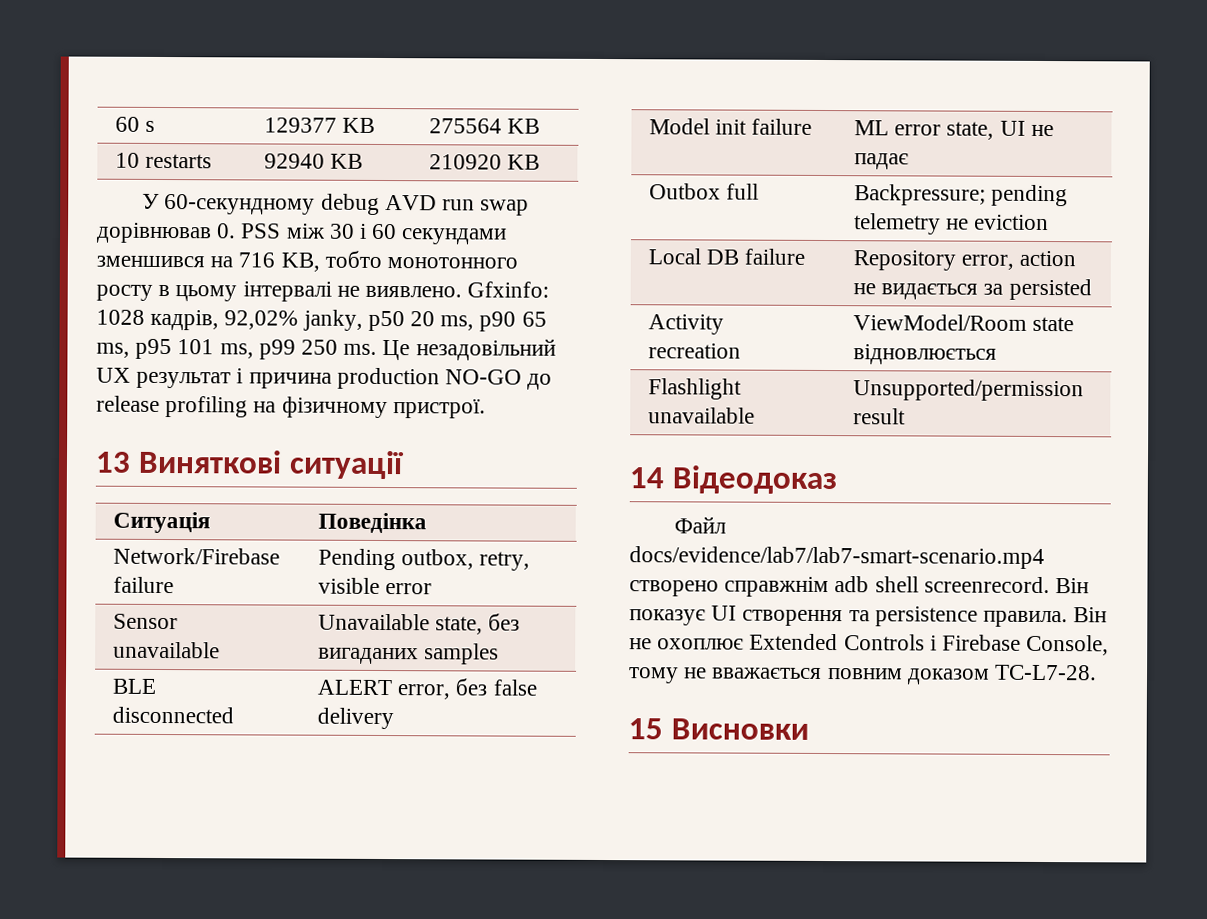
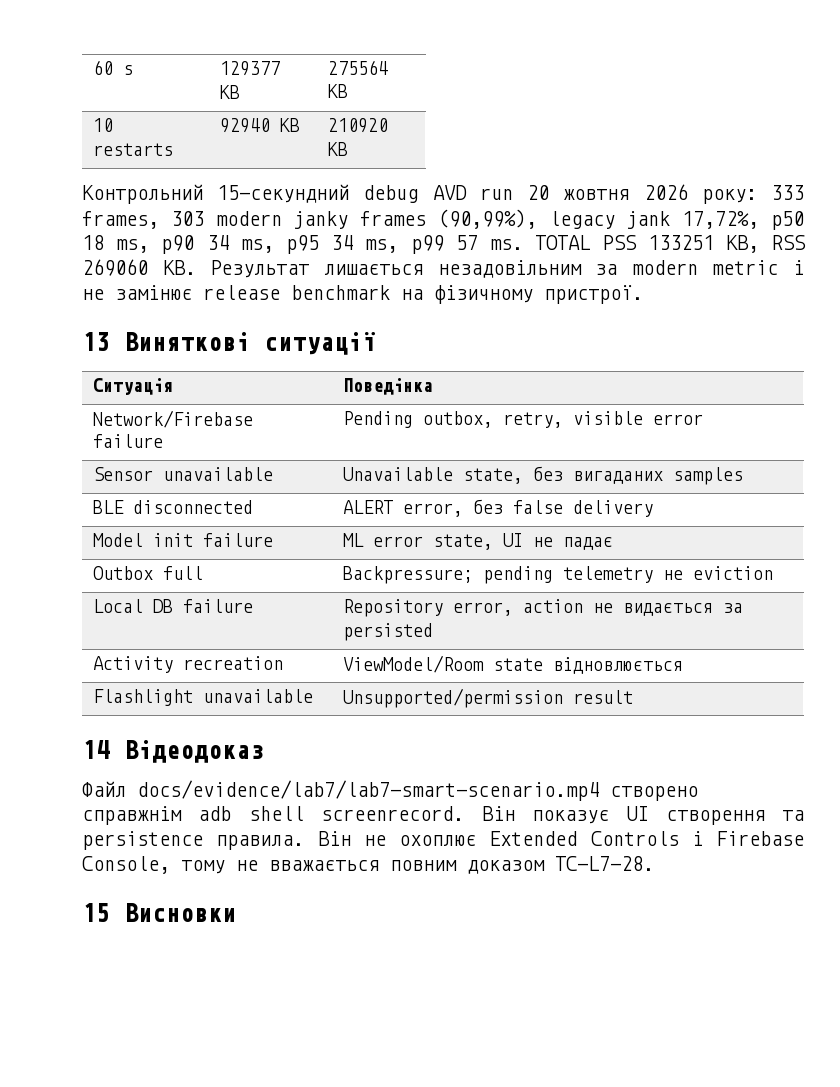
[142,193,316,215] У 60-секундному -> [82,184,350,204] Контрольний 15-секундний
[480,199,530,216] [96,222,508,245] [96,250,519,272] [96,281,550,302] [96,309,436,332] swap дорівнював 0. PSS між 30 і 60 секундами зменшився на 716 KB, тобто монотонного росту в цьому інтервалі не виявлено. Gfxinfo: 1028 кадрів, 92,02% janky, p50 20 -> [527,184,804,204] [82,209,805,230] [82,235,104,250] 20 жовтня 2026 року: 333 frames, 303 modern janky frames (90,99%), legacy jank 17,72%, p50 18
[521,311,547,327] 65 -> [206,235,229,250] 34
[177,339,215,355] 101 -> [331,235,354,250] 34
[301,338,556,361] [96,367,553,390] [96,395,249,418] 250 ms. Це незадовільний UX результат і причина production NO-GO до release profiling -> [455,235,807,253] [82,259,804,278] [82,285,390,300] 57 ms. TOTAL PSS 133251 KB, RSS 269060 KB. Результат лишається незадовільним за modern metric і не замінює release benchmark

